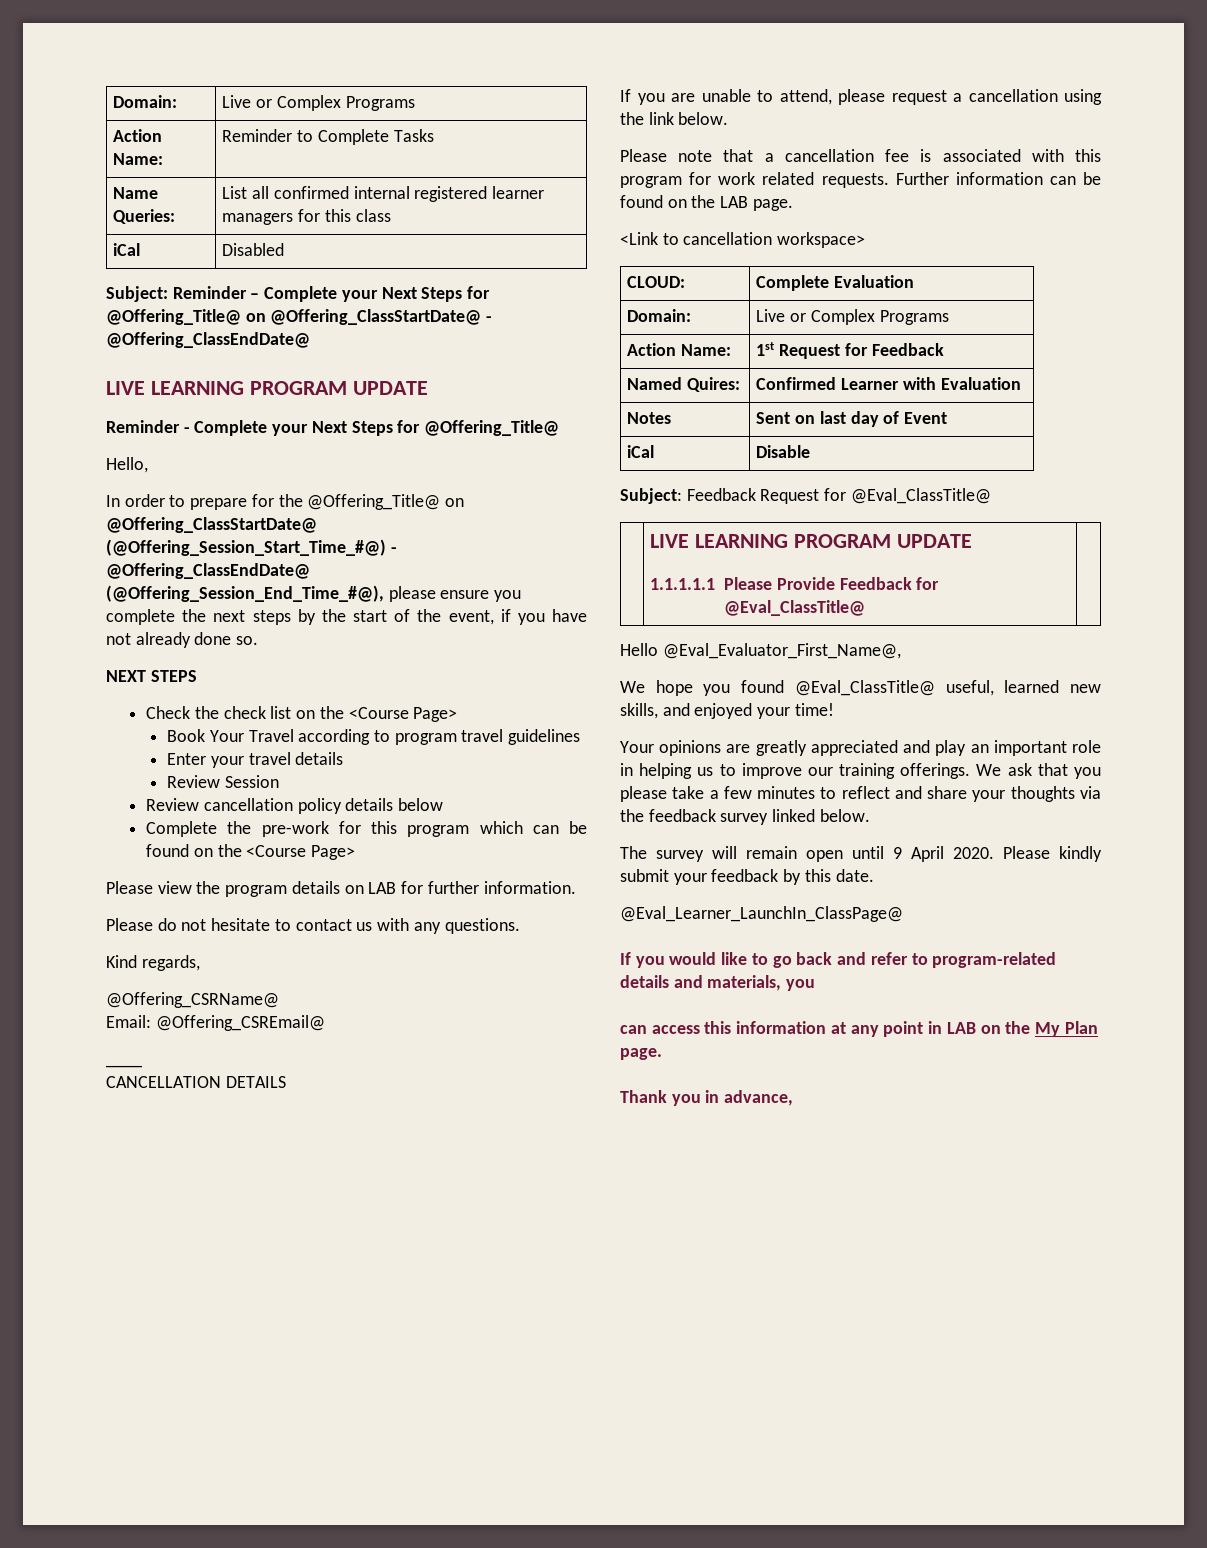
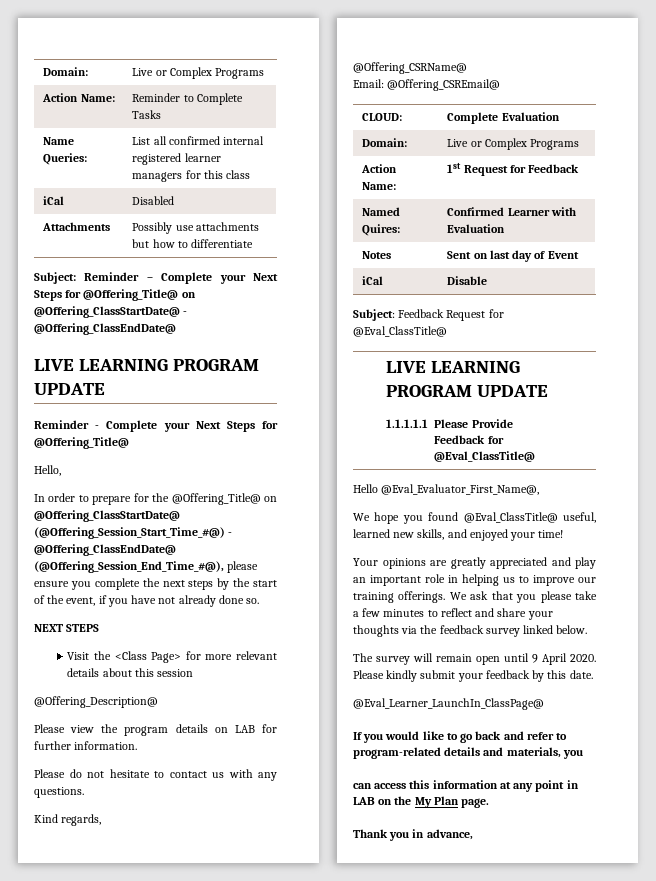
(285, 249) none -> [42,222,111,231] [132,222,259,234] [132,239,254,248] // Attachments | Possibly use attachments but how to differentiate
[146,706,458,722] [167,729,581,745] [167,752,344,768] [167,775,279,788] [146,798,444,814] [146,821,587,837] [146,844,356,860] Check the check list on the <Course Page> // Book Your Travel according to program travel guidelines // Enter your travel details // Review Session // Review cancellation policy details below // Complete the pre-work for this program which can be found on the <Course Page> -> [67,651,277,663] [67,668,194,677] [34,696,158,708] Visit the <Class Page> for more relevant details about this session // @Offering_Description@
[106,1065,142,1068] [106,1076,286,1088] [620,89,1102,105] [620,112,729,125] [620,149,1101,162] [620,172,1101,188] [620,195,793,211] [620,232,866,248] // ____ // CANCELLATION DETAILS // If you are unable to attend, please request a cancellation using the link below. // Please note that a cancellation fee is associated with this program for work related requests. Further information can be found on the LAB page. // <Link to cancellation workspace> -> (501, 85) none

